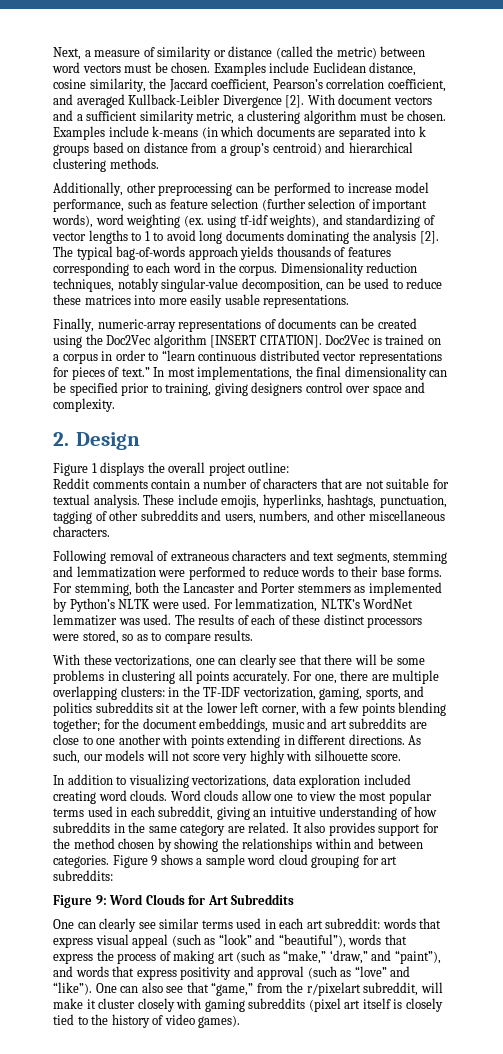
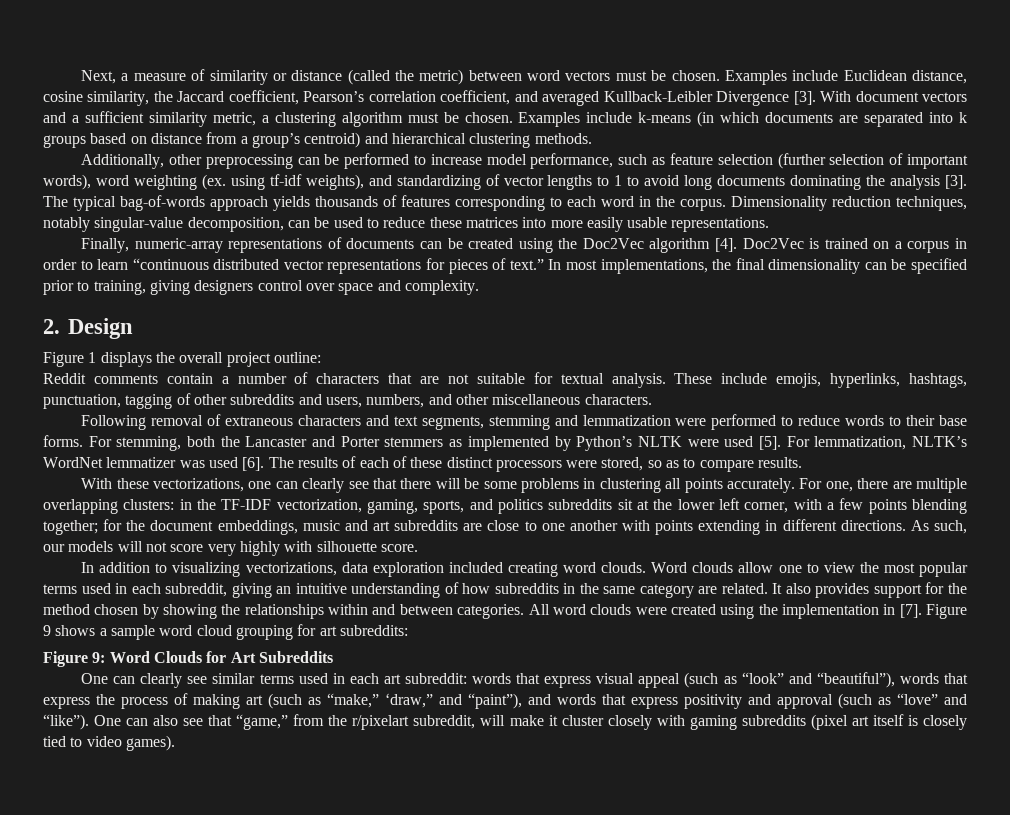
[285,95,305,108] [2]. -> [793,91,816,105] [3].
[419,231,439,244] [2]. -> [945,175,968,189] [3].
[210,335,322,348] [INSERT CITATION]. -> [714,238,737,252] [4].
[161,350,257,361] “learn continuous -> [97,258,209,270] learn “continuous
[182,598,211,609] used. -> [724,436,781,450] used [5].
[143,614,172,625] used. -> [208,457,265,471] used [6].
(109, 861) none -> [528,604,922,619] All word clouds were created using the implementation in [7].
[91,1014,164,1028] the history of -> (83, 742) none

